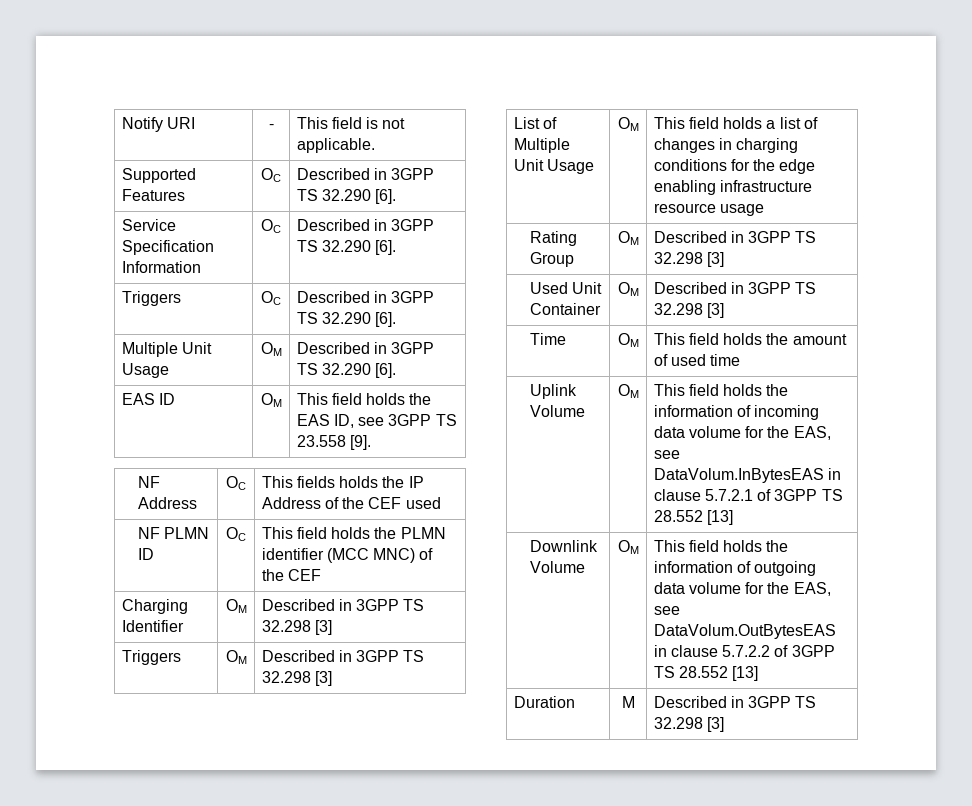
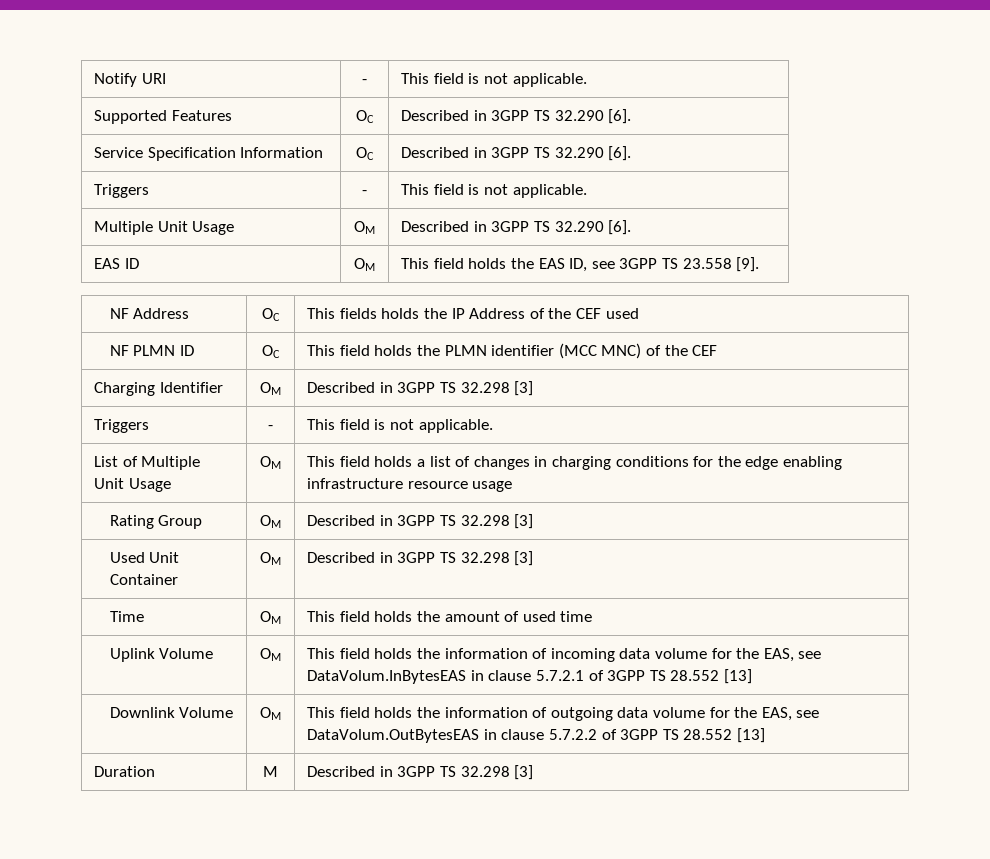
[261,291,281,305] [296,291,435,303] [296,312,397,327] OC | Described in 3GPP TS 32.290 [6]. -> [362,190,367,195] [401,184,587,198] - | This field is not applicable.
[225,650,247,664] [261,650,425,662] [261,671,332,686] OM | Described in 3GPP TS 32.298 [3] -> [268,425,273,430] [307,419,493,433] - | This field is not applicable.

